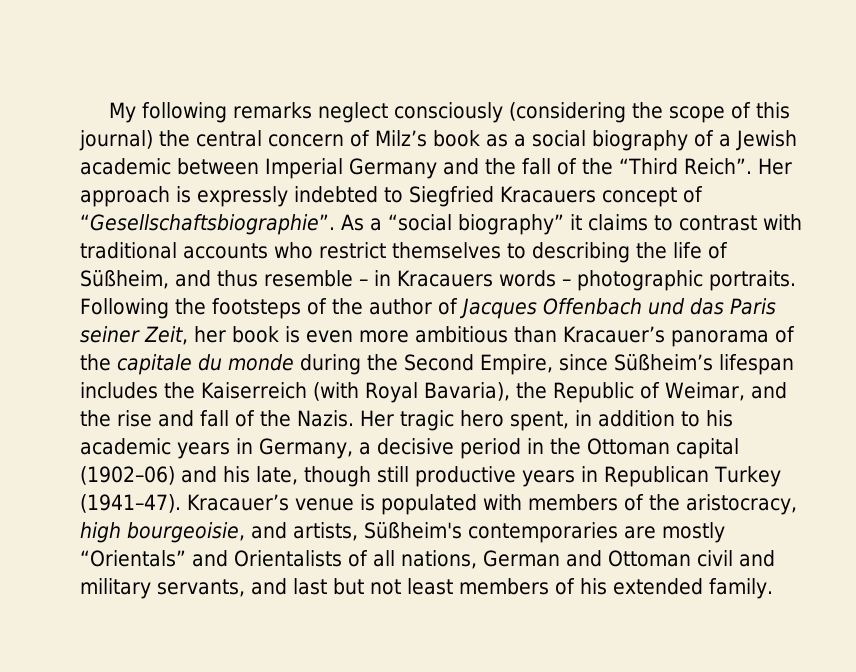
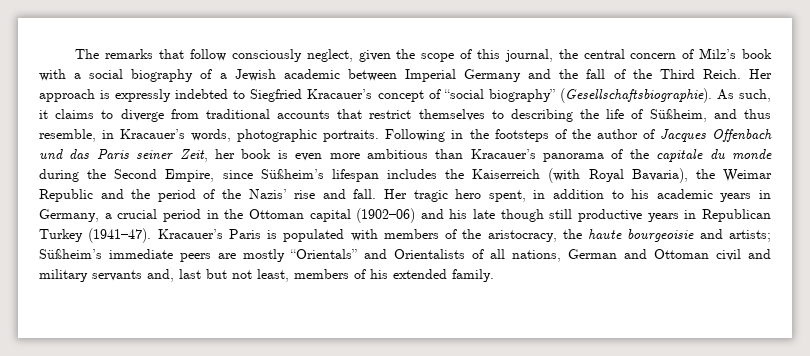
[109,102,627,123] My following remarks neglect consciously (considering -> [75,49,391,62] The remarks that follow consciously neglect, given
[79,130,153,151] journal) -> [504,49,553,62] journal,
[486,134,508,147] as -> [39,69,66,81] with
[619,158,752,175] “Third Reich”. -> [659,69,741,79] Third Reich.
[500,186,596,203] Kracauers -> [307,89,373,99] Kracauer’s
[80,214,564,235] “Gesellschaftsbiographie”. As a “social biography” -> [443,88,772,103] “social biography” (Gesellschaftsbiographie). As such,
[679,214,802,231] contrast with -> [120,109,199,122] diverge from
[274,242,313,259] who -> [337,109,363,119] that
[264,270,571,287] resemble – in Kracauers words – -> [39,129,232,142] resemble, in Kracauer’s words,
(169, 308) none -> [451,130,464,139] in
[552,382,787,403] [80,410,354,427] Republic of Weimar, and the rise and fall of the Nazis. -> [723,169,772,182] [39,189,377,202] Weimar Republic and the period of the Nazis’ rise and fall.
[377,438,454,455] decisive -> [117,209,158,219] crucial
[256,466,298,485] late, -> [473,209,496,219] late
[295,498,354,511] venue -> [228,229,261,239] Paris
[80,522,618,543] high bourgeoisie, and artists, Süßheim's contemporaries -> [562,229,771,242] [39,249,211,262] the haute bourgeoisie and artists; Süßheim’s immediate peers
[157,578,287,597] servants, and -> [92,269,174,282] servants and,
[407,578,453,595] least -> [257,269,289,282] least,

